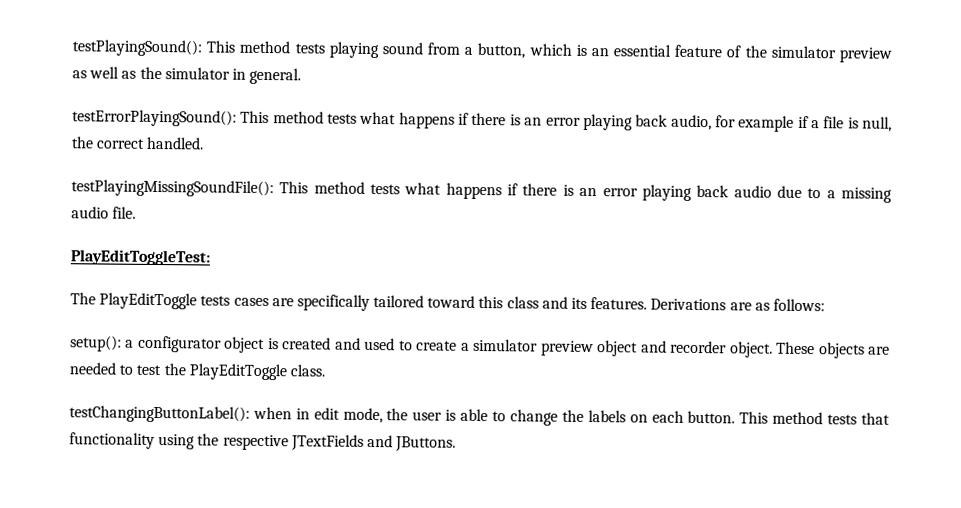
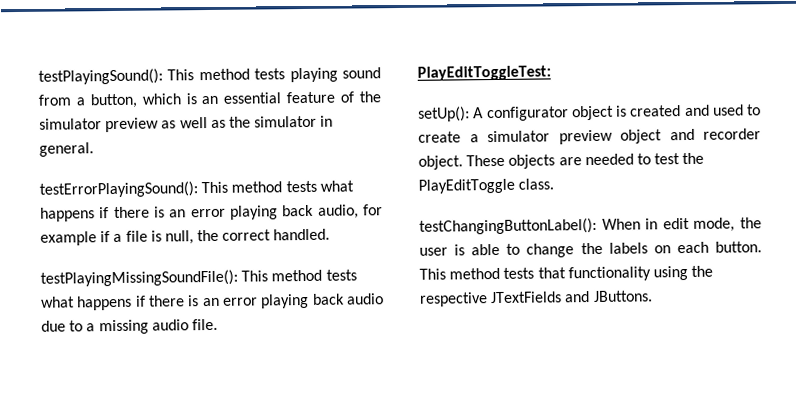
[70,292,825,312] [70,335,135,352] The PlayEditToggle tests cases are specifically tailored toward this class and its features. Derivations are as follows: // setup(): a -> [418,106,485,122] setUp(): A
[252,406,292,420] when -> [601,218,641,230] When

